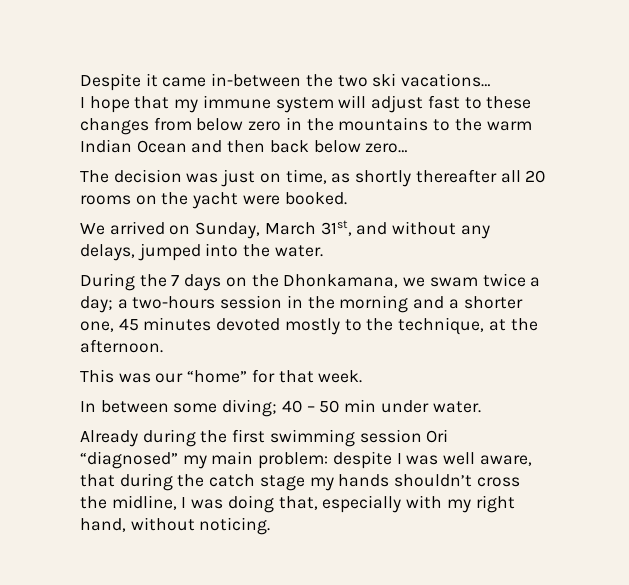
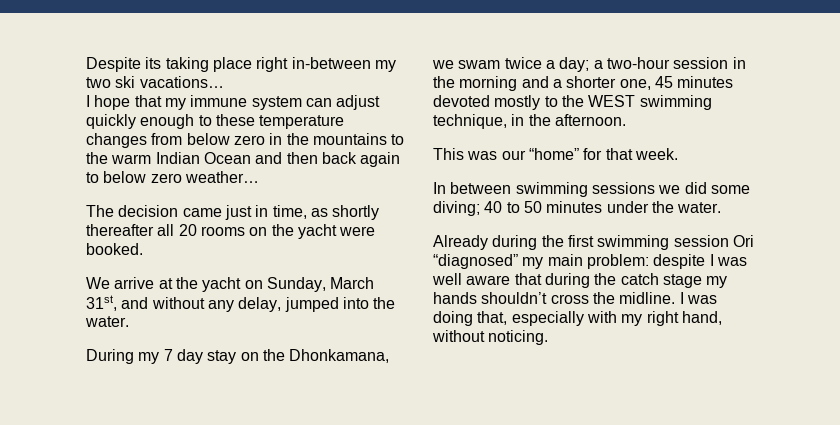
[145,73,333,87] it came in-between the -> [145,57,396,72] its taking place right in-between my
[338,95,460,113] will adjust fast -> [305,95,381,110] [86,114,195,129] can adjust quickly enough
(532, 102) none -> [259,115,345,129] temperature
[313,140,408,153] below zero… -> [360,152,401,167] [86,171,259,183] again to below zero weather…
[186,169,281,187] was just on -> [182,205,269,220] came just in
[109,221,165,235] arrived -> [114,277,242,292] arrive at the yacht
[80,244,135,261] delays, -> [238,297,282,312] delay,
[139,274,222,291] the 7 days -> [138,349,237,364] my 7 day stay
[132,296,216,309] two-hours -> [606,57,670,69] two-hour
[398,317,506,335] technique, at -> [588,95,712,110] [433,114,525,129] WEST swimming technique, in
[173,399,429,417] some diving; 40 – 50 min under -> [515,182,750,197] [433,201,674,216] swimming sessions we did some diving; 40 to 50 minutes under the
[479,455,532,466] aware, -> [466,275,511,285] aware
[111,495,177,510] midline, -> [619,292,676,304] midline.

